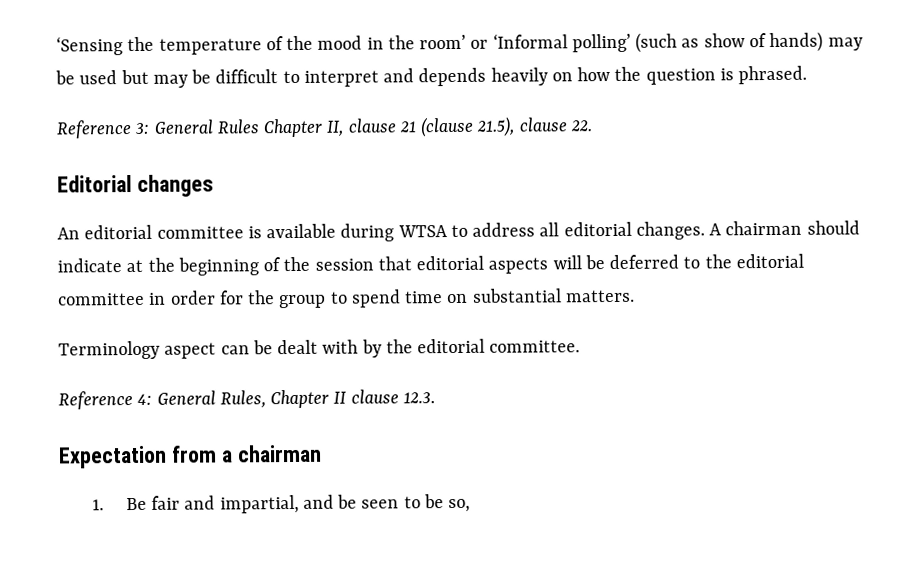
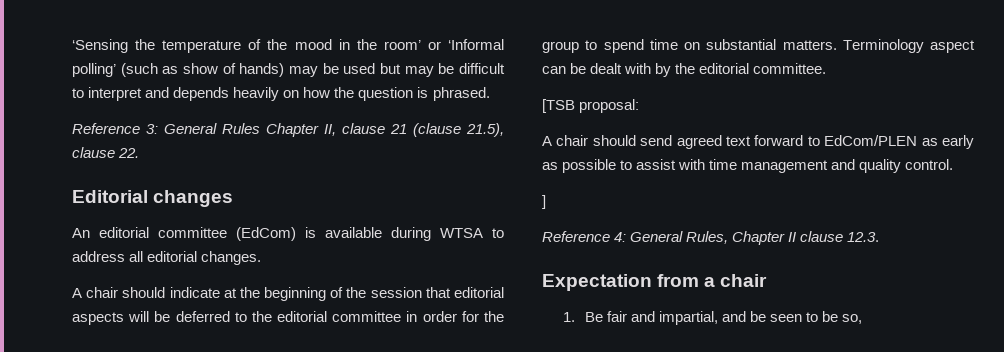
(244, 232) none -> [236,227,296,241] (EdCom)
[709,220,803,236] A chairman -> [72,287,119,298] // A chair
(635, 296) // -> (837, 45) none
(581, 346) none -> [542,99,640,113] [542,135,974,149] [542,159,954,173] [542,195,546,209] // [TSB proposal: // A chair should send agreed text forward to EdCom/PLEN as early as possible to assist with time management and quality control. // ]
[236,444,322,463] chairman -> [720,274,768,287] chair

